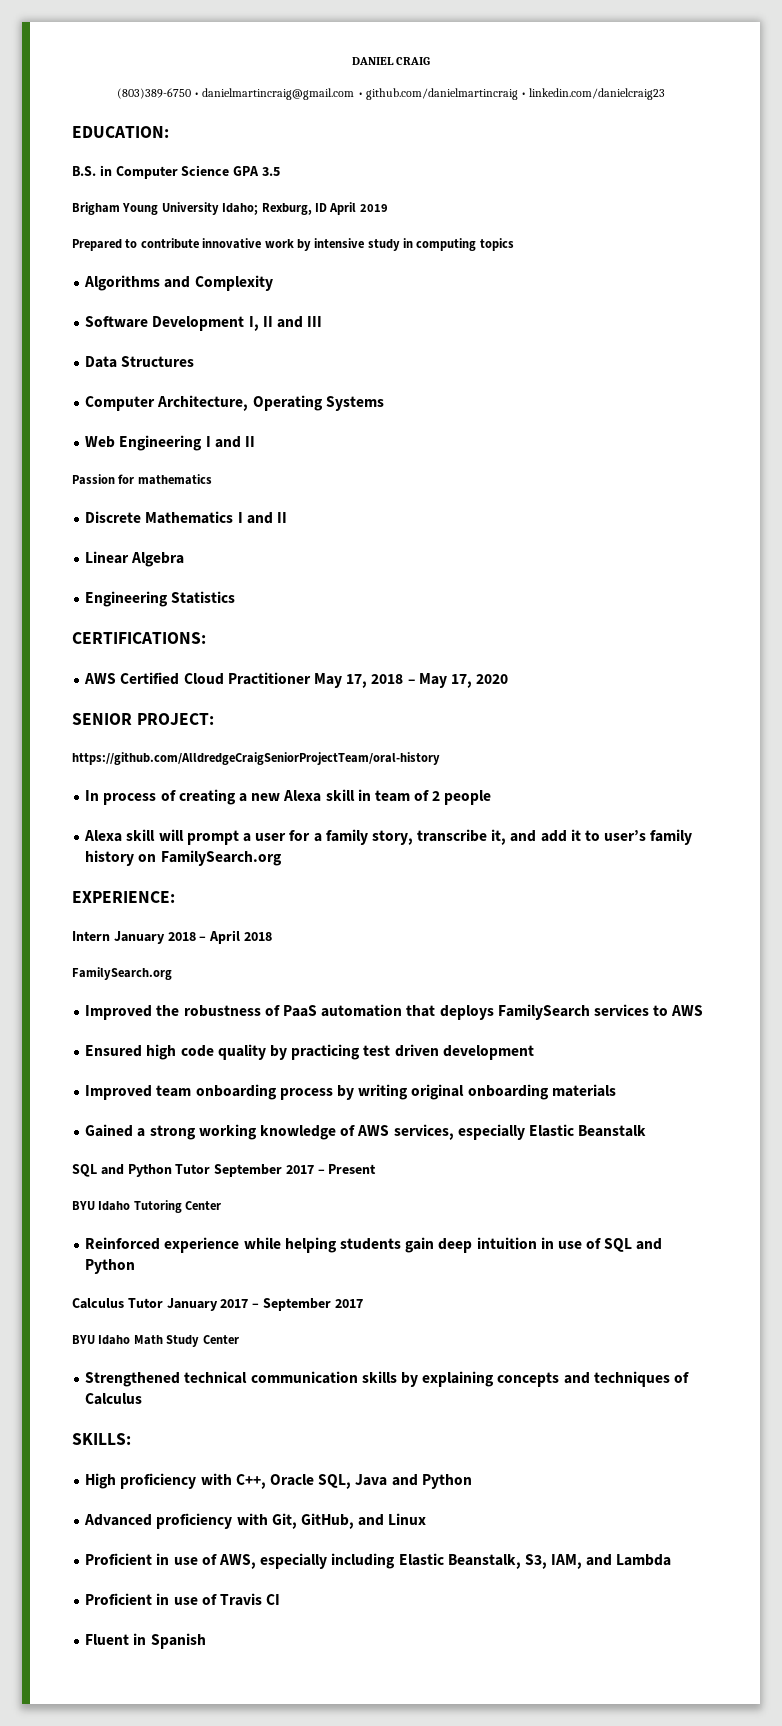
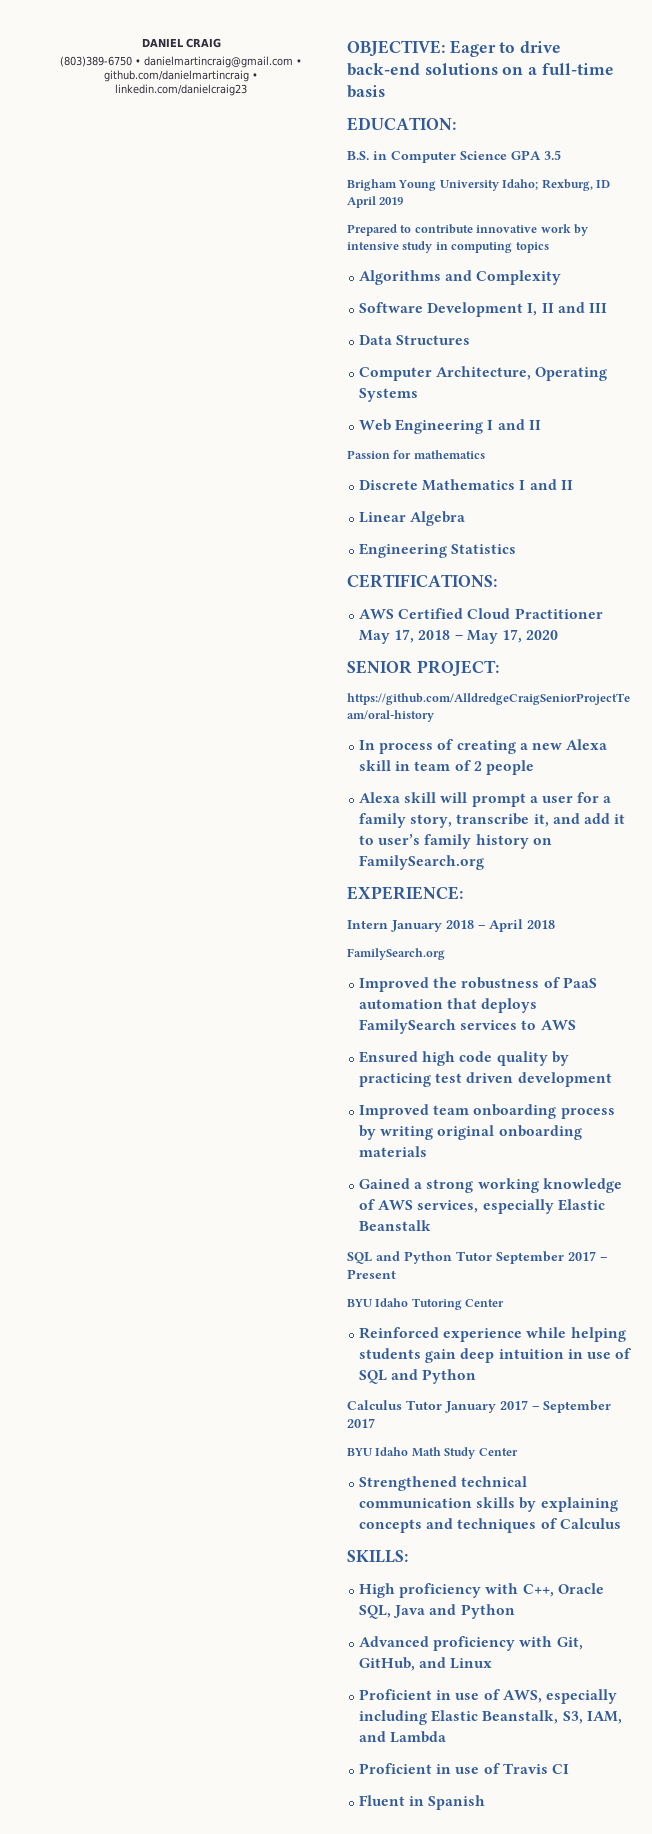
(666, 94) none -> [347,40,562,57] [347,63,614,76] [347,85,385,98] // OBJECTIVE: Eager to drive back-end solutions on a full-time basis

